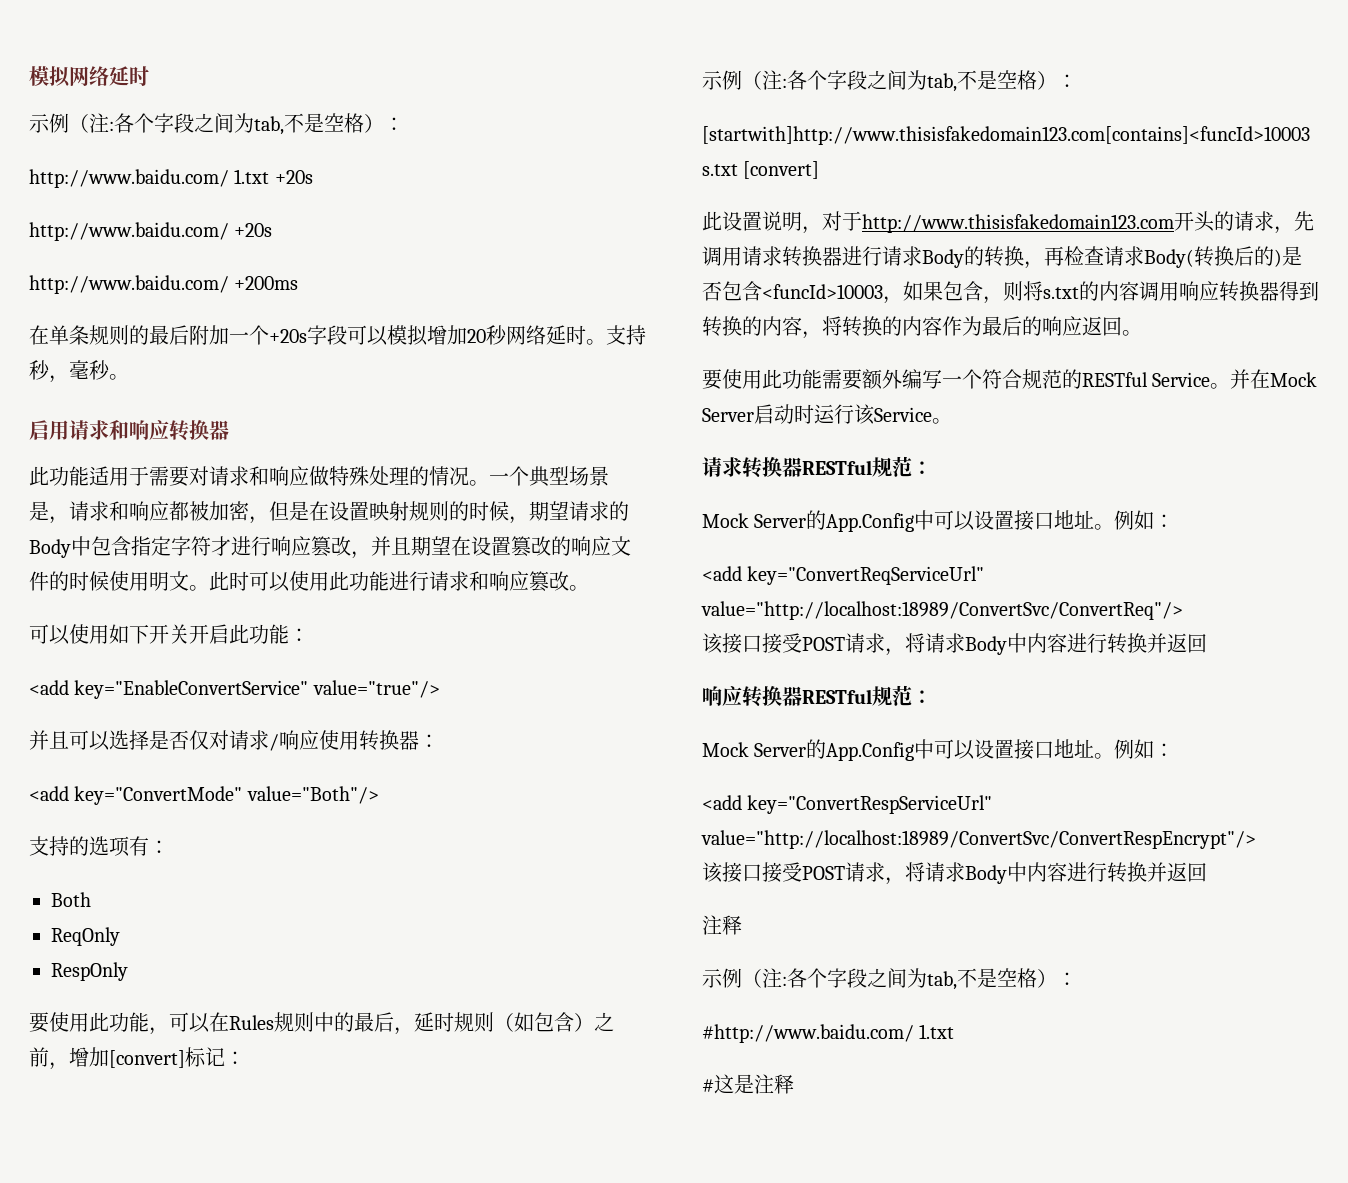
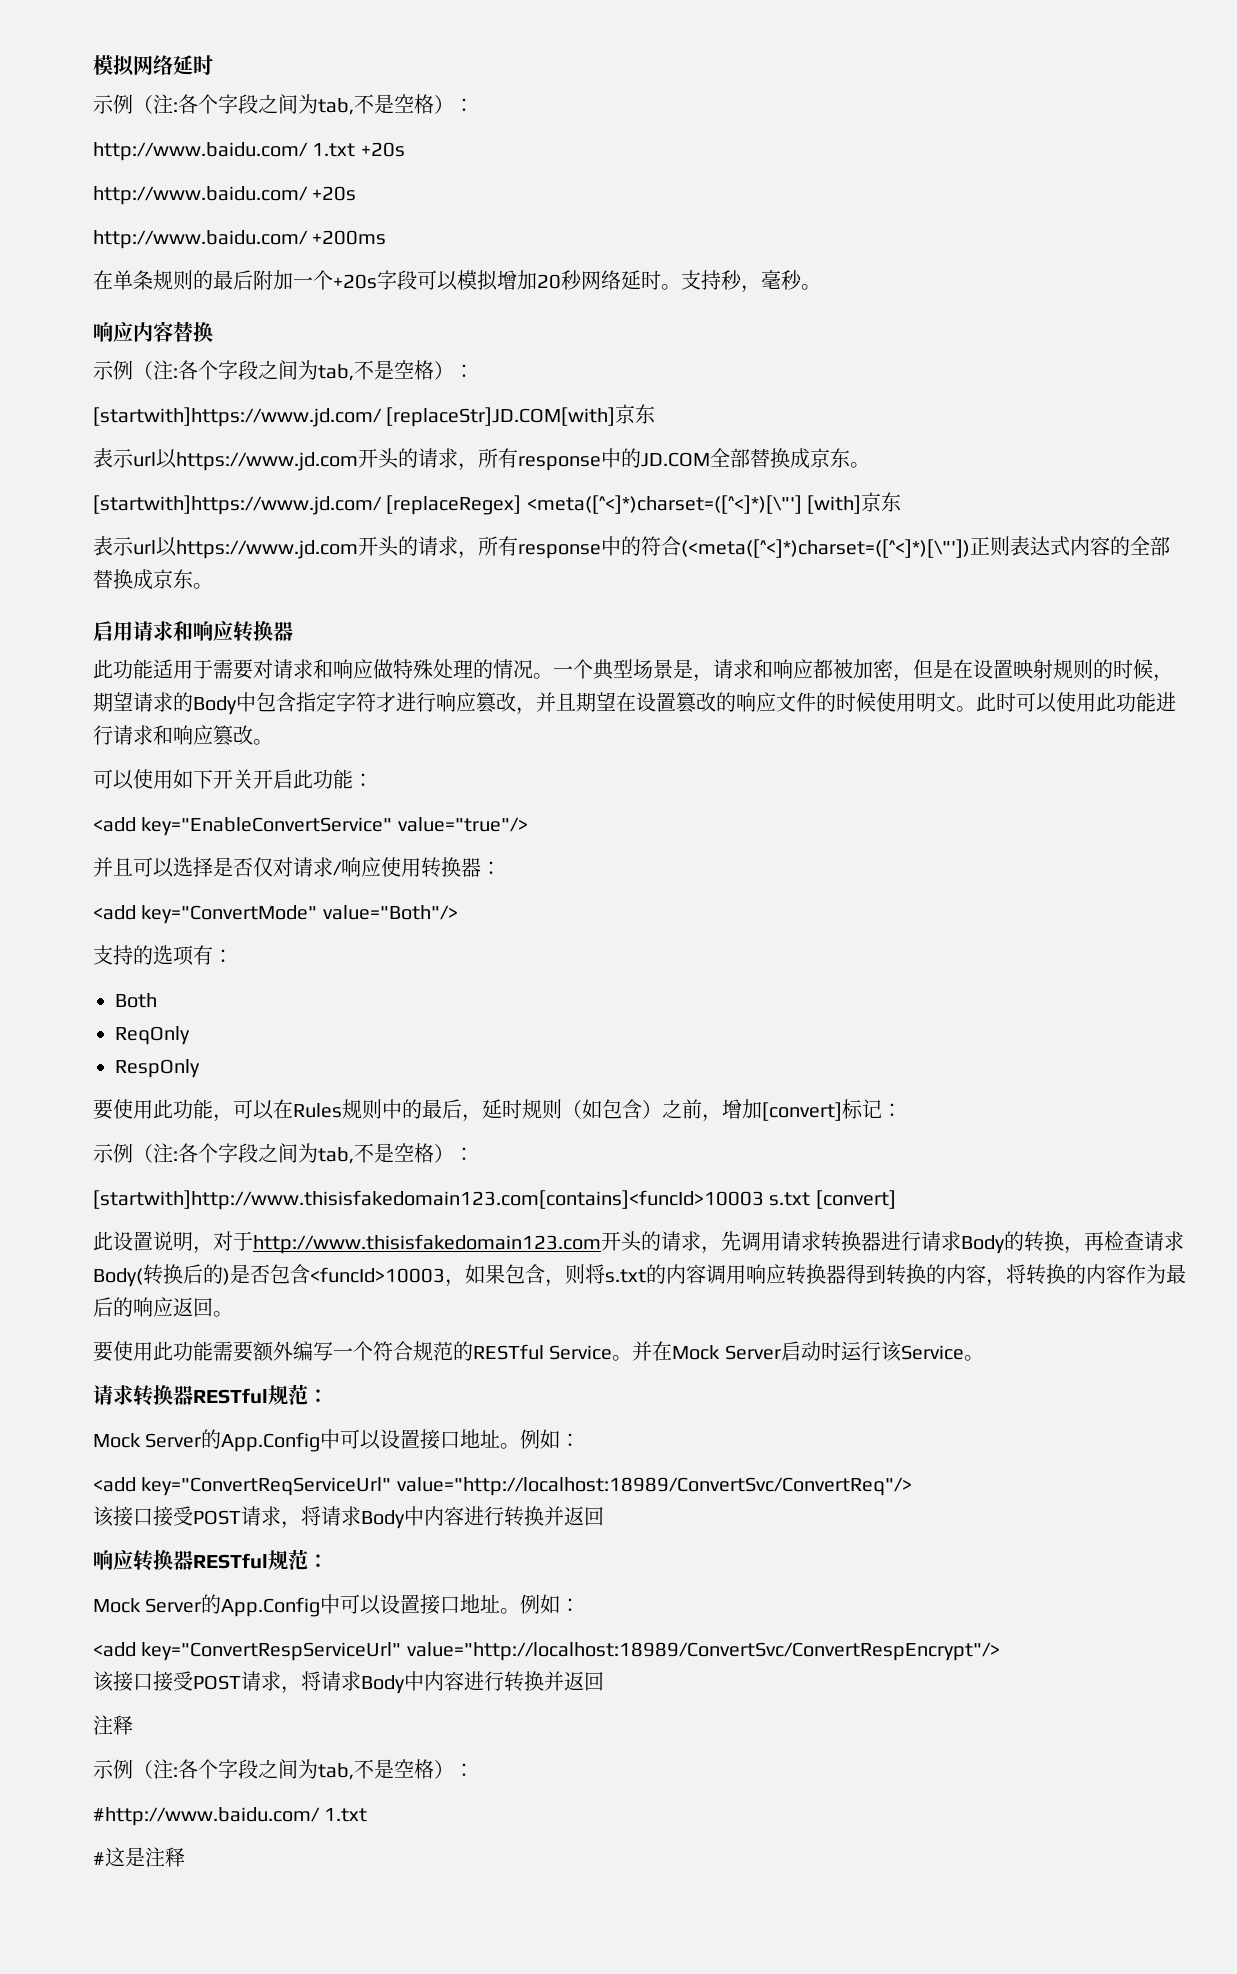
(129, 377) none -> [93,321,213,342] [93,360,474,381] [93,404,656,427] [93,448,870,471] [93,492,902,515] [93,536,1170,559] [93,569,213,590] // 响应内容替换 // 示例（注:各个字段之间为tab,不是空格）： // [startwith]https://www.jd.com/ [replaceStr]JD.COM[with]京东 // 表示url以https://www.jd.com开头的请求，所有response中的JD.COM全部替换成京东。 // [startwith]https://www.jd.com/ [replaceRegex] <meta([^<]*)charset=([^<]*)[\"'] [with]京东 // 表示url以https://www.jd.com开头的请求，所有response中的符合(<meta([^<]*)charset=([^<]*)[\"'])正则表达式内容的全部替换成京东。

